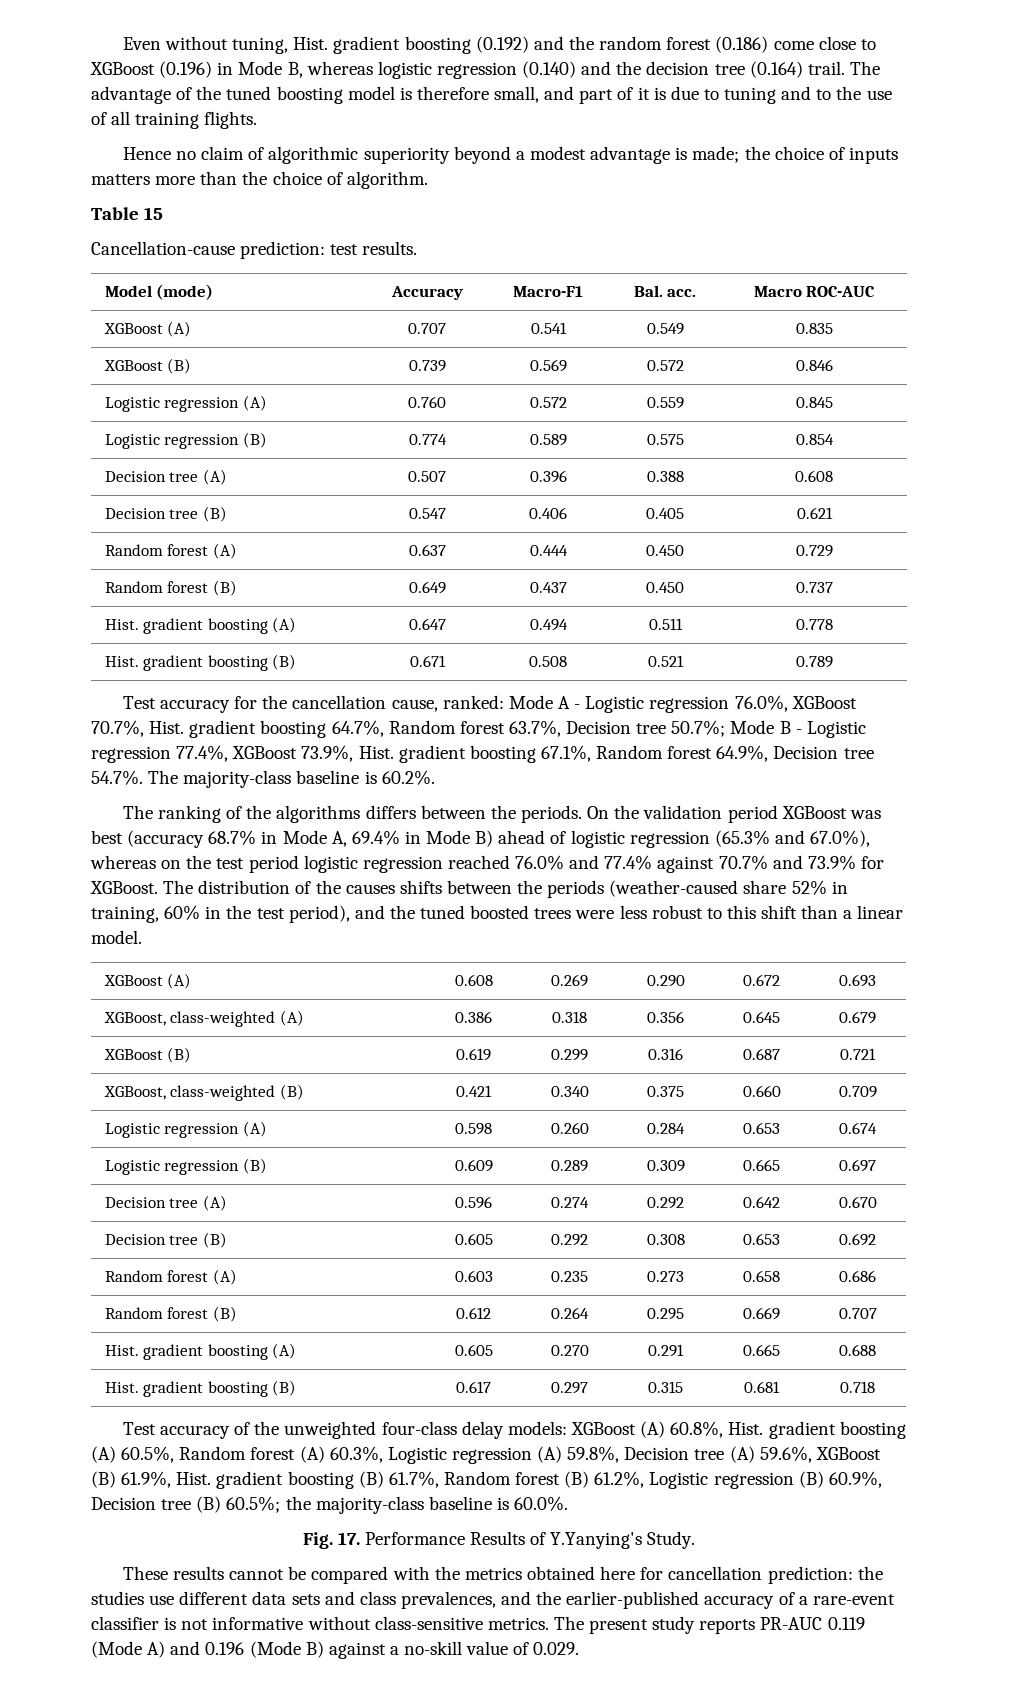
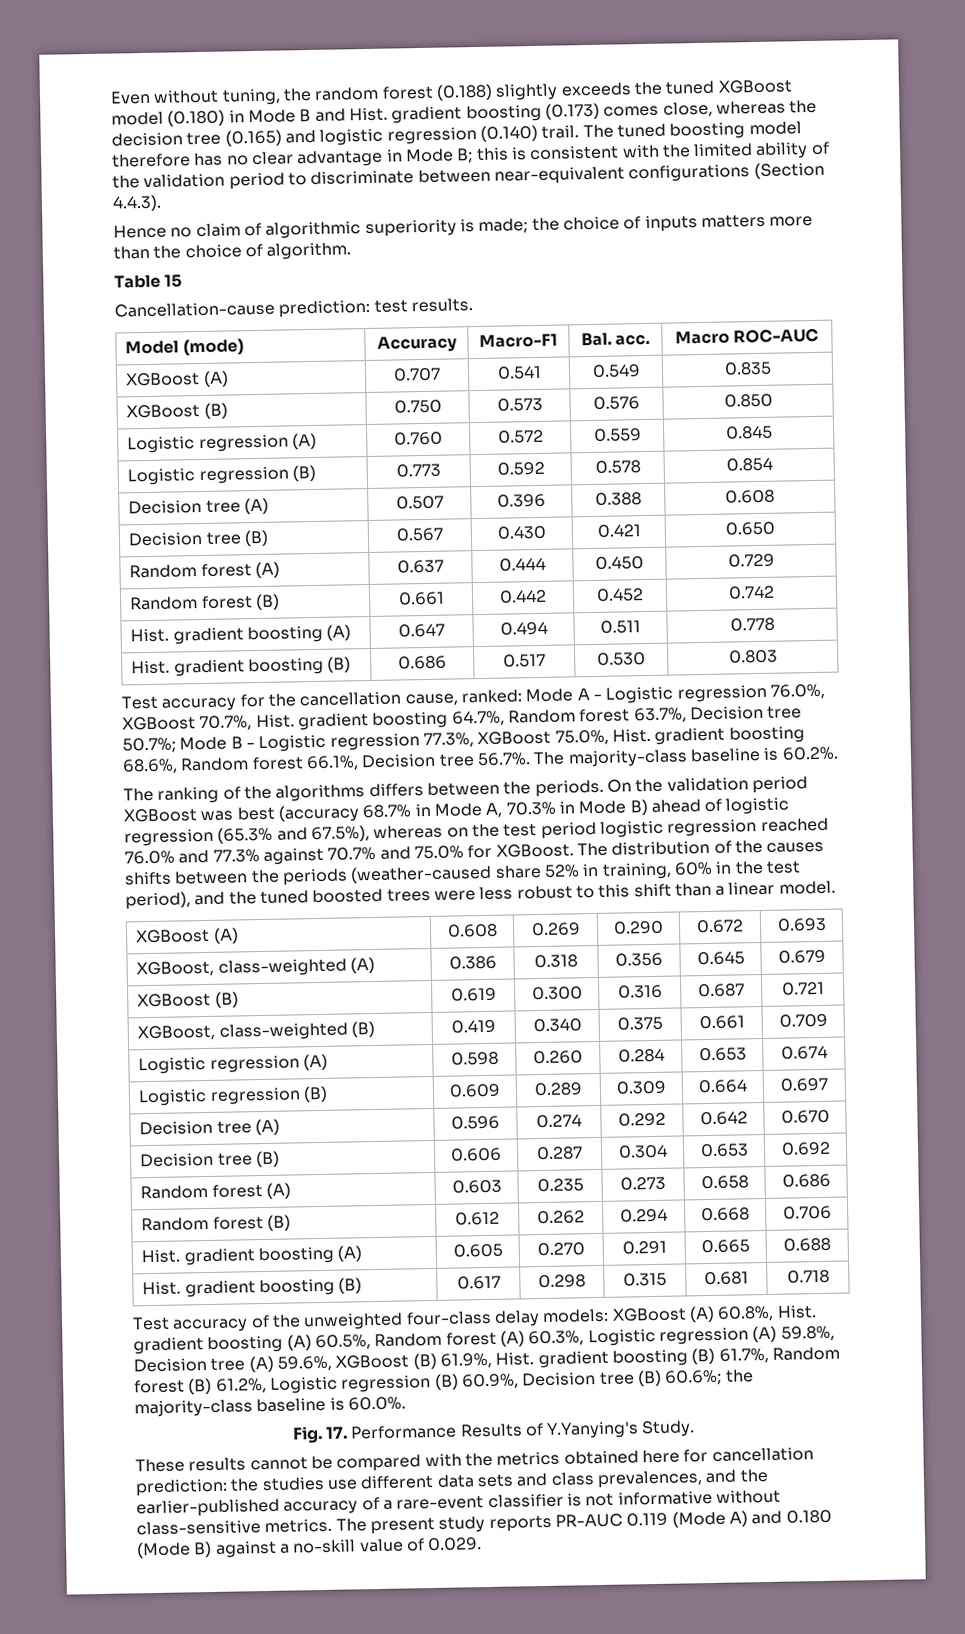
[293,36,876,54] [90,61,880,79] [91,86,892,104] [91,111,258,129] Hist. gradient boosting (0.192) and the random forest (0.186) come close to XGBoost (0.196) in Mode B, whereas logistic regression (0.140) and the decision tree (0.164) trail. The advantage of the tuned boosting model is therefore small, and part of it is due to tuning and to the use of all training flights. -> [282,79,793,102] [111,99,818,127] [111,121,802,147] [112,141,830,168] [112,161,825,190] [112,194,162,212] the random forest (0.188) slightly exceeds the tuned XGBoost model (0.180) in Mode B and Hist. gradient boosting (0.173) comes close, whereas the decision tree (0.165) and logistic regression (0.140) trail. The tuned boosting model therefore has no clear advantage in Mode B; this is consistent with the limited ability of the validation period to discriminate between near-equivalent configurations (Section 4.4.3).
[453,146,671,164] beyond a modest advantage -> (457, 228) none
[408,360,446,372] [529,359,567,372] [646,360,684,371] [795,359,833,371] 0.739 | 0.569 | 0.572 | 0.846 -> [393,399,442,414] [496,397,543,412] [593,396,640,410] [723,393,773,408] 0.750 | 0.573 | 0.576 | 0.850
[408,434,447,445] [529,434,567,446] [646,434,684,445] 0.774 | 0.589 | 0.575 -> [396,463,441,478] [496,461,545,476] [594,460,641,474] 0.773 | 0.592 | 0.578
[408,508,446,519] [529,507,567,519] [646,508,684,519] [796,507,833,519] 0.547 | 0.406 | 0.405 | 0.621 -> [396,527,444,542] [497,525,547,540] [596,524,641,538] [725,521,775,536] 0.567 | 0.430 | 0.421 | 0.650
[408,581,446,594] [529,582,567,593] [646,582,684,593] [795,582,833,593] 0.649 | 0.437 | 0.450 | 0.737 -> [397,591,445,606] [499,589,547,604] [596,588,644,602] [728,585,775,600] 0.661 | 0.442 | 0.452 | 0.742
[409,655,446,667] [529,656,567,667] [647,655,684,667] [795,656,833,668] 0.671 | 0.508 | 0.521 | 0.789 -> [398,655,447,670] [503,653,546,668] [597,652,646,666] [728,649,778,664] 0.686 | 0.517 | 0.530 | 0.803
[176,745,874,763] [91,770,143,785] 77.4%, XGBoost 73.9%, Hist. gradient boosting 67.1%, Random forest 64.9%, Decision tree 54.7%. -> [422,726,805,749] [122,752,531,775] 77.3%, XGBoost 75.0%, Hist. gradient boosting 68.6%, Random forest 66.1%, Decision tree 56.7%.
[351,830,400,845] 69.4% -> [505,801,556,816] 70.3%
[810,830,871,847] 67.0%), -> [310,825,370,843] 67.5%),
[604,855,653,870] 77.4% -> [212,849,260,863] 77.3%
[807,855,856,870] 73.9% -> [413,845,464,860] 75.0%
[551,1049,588,1061] 0.299 -> [531,986,583,1001] 0.300
[456,1085,492,1097] 0.421 -> [451,1019,496,1034] 0.419
[742,1085,781,1097] 0.660 -> [698,1015,745,1030] 0.661
[743,1159,780,1171] 0.665 -> [698,1079,747,1094] 0.664
[454,1233,493,1245] [551,1234,588,1246] [646,1234,685,1245] 0.605 | 0.292 | 0.308 -> [450,1147,502,1162] [536,1146,583,1161] [617,1144,668,1159] 0.606 | 0.287 | 0.304
[551,1307,589,1319] [647,1308,684,1320] [743,1307,780,1320] [838,1308,877,1319] 0.264 | 0.295 | 0.669 | 0.707 -> [537,1210,585,1225] [620,1208,668,1223] [701,1207,750,1222] [782,1205,832,1220] 0.262 | 0.294 | 0.668 | 0.706
[551,1382,588,1394] 0.297 -> [538,1274,586,1289] 0.298
[226,1496,281,1513] 60.5%; -> [664,1369,723,1386] 60.6%;
[205,1642,245,1655] 0.196 -> [785,1509,832,1524] 0.180

